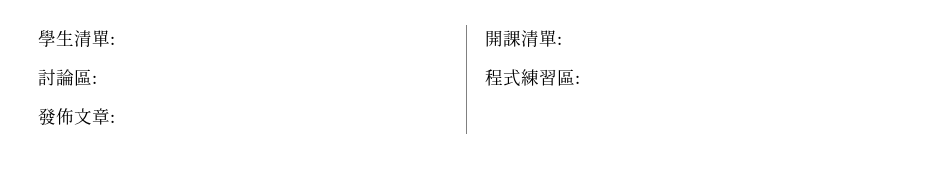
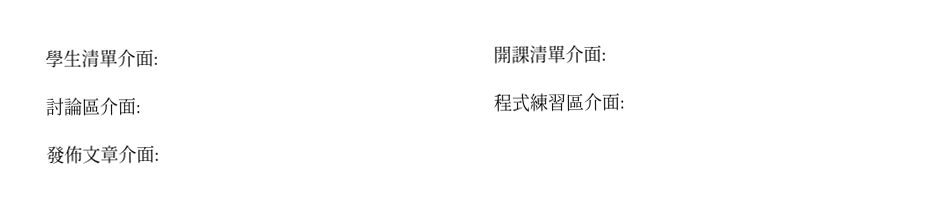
(110, 38) none -> [117,48,154,68] 介面
(92, 77) none -> [99,97,137,116] 介面
(110, 116) none -> [118,144,155,164] 介面
(557, 38) none -> [565,44,602,64] 介面
(575, 77) none -> [583,92,621,111] 介面

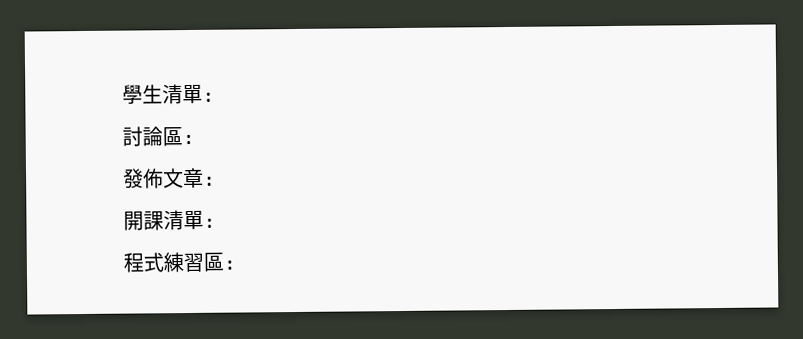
[117,48,154,68] 介面 -> (203, 94) none
[99,97,137,116] 介面 -> (183, 137) none
[118,144,155,164] 介面 -> (204, 178) none
[565,44,602,64] 介面 -> (204, 220) none
[583,92,621,111] 介面 -> (224, 262) none

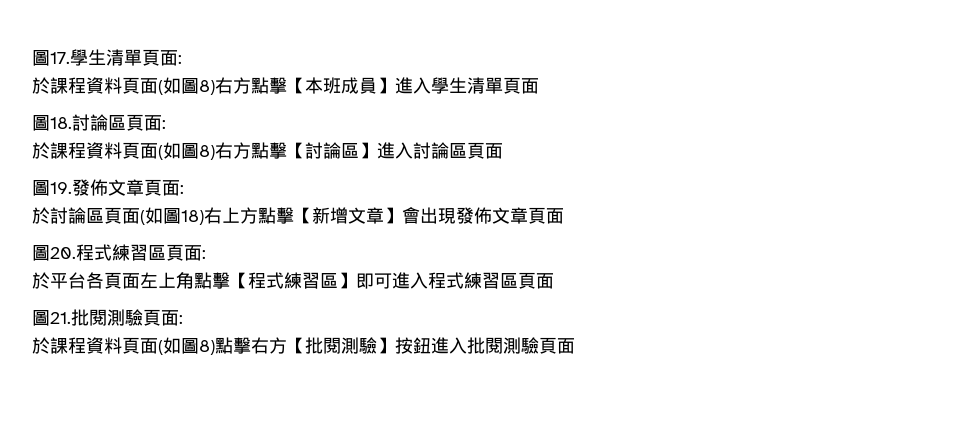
[122,84,215,105] [122,126,195,147] [122,167,216,189] [123,210,216,231] [123,252,236,273] 學生清單: // 討論區: // 發佈文章: // 開課清單: // 程式練習區: -> [32,49,182,66] [32,77,539,95] [32,114,166,131] [32,142,503,160] [32,179,184,196] [32,207,564,225] [32,244,206,261] [32,272,554,289] [32,309,183,326] [32,337,575,355] 圖17.學生清單頁面: // 於課程資料頁面(如圖8)右方點擊【本班成員】進入學生清單頁面 // 圖18.討論區頁面: // 於課程資料頁面(如圖8)右方點擊【討論區】進入討論區頁面 // 圖19.發佈文章頁面: // 於討論區頁面(如圖18)右上方點擊【新增文章】會出現發佈文章頁面 // 圖20.程式練習區頁面: // 於平台各頁面左上角點擊【程式練習區】即可進入程式練習區頁面 // 圖21.批閱測驗頁面: // 於課程資料頁面(如圖8)點擊右方【批閱測驗】按鈕進入批閱測驗頁面

